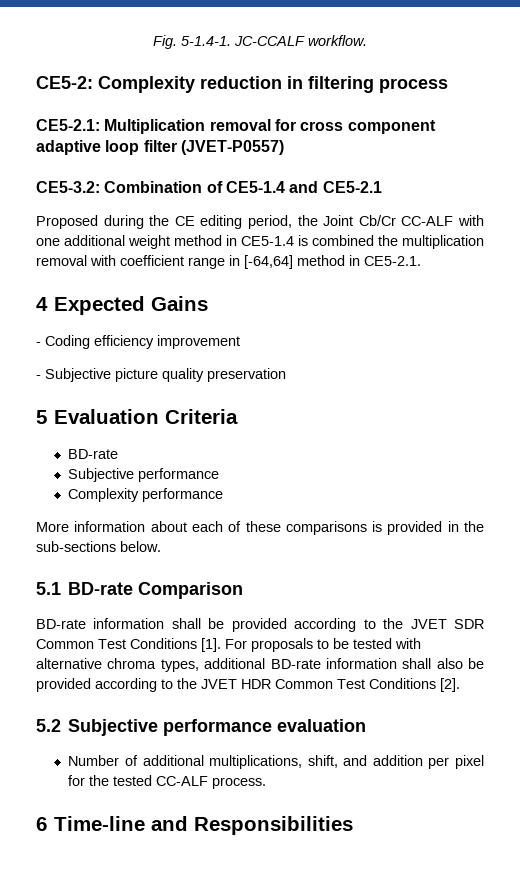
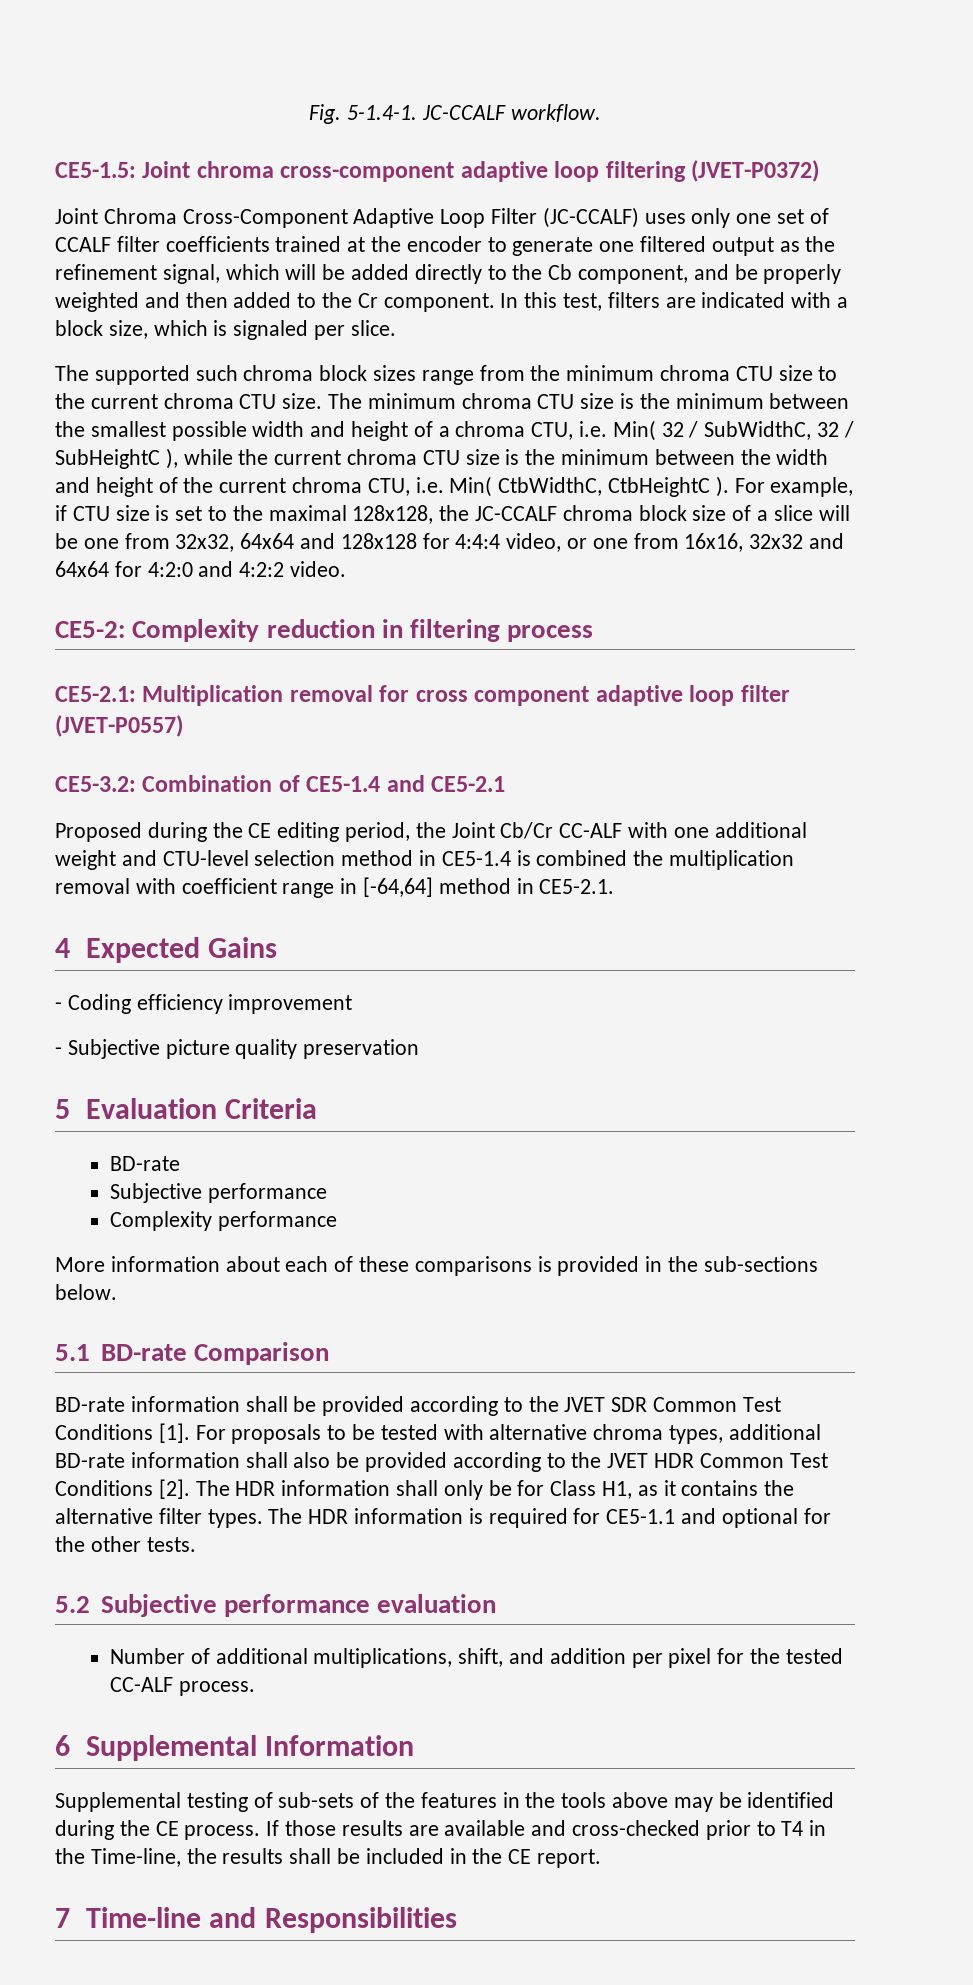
(367, 40) none -> [55,160,820,182] [55,207,829,228] [55,236,836,256] [55,264,842,284] [55,292,849,312] [55,320,396,340] [55,365,838,385] [55,393,850,409] [55,420,854,441] [55,448,829,469] [55,476,854,497] [55,505,850,524] [55,533,845,552] [55,561,347,577] // CE5-1.5: Joint chroma cross-component adaptive loop filtering (JVET-P0372) // Joint Chroma Cross-Component Adaptive Loop Filter (JC-CCALF) uses only one set of CCALF filter coefficients trained at the encoder to generate one filtered output as the refinement signal, which will be added directly to the Cb component, and be properly weighted and then added to the Cr component. In this test, filters are indicated with a block size, which is signaled per slice. // The supported such chroma block sizes range from the minimum chroma CTU size to the current chroma CTU size. The minimum chroma CTU size is the minimum between the smallest possible width and height of a chroma CTU, i.e. Min( 32 / SubWidthC, 32 / SubHeightC ), while the current chroma CTU size is the minimum between the width and height of the current chroma CTU, i.e. Min( CtbWidthC, CtbHeightC ). For example, if CTU size is set to the maximal 128x128, the JC-CCALF chroma block size of a slice will be one from 32x32, 64x64 and 128x128 for 4:4:4 video, or one from 16x16, 32x32 and 64x64 for 4:2:0 and 4:2:2 video.
(170, 242) none -> [121,850,336,866] and CTU-level selection
(460, 685) none -> [195,1480,795,1500] [55,1508,831,1528] [55,1536,196,1552] The HDR information shall only be for Class H1, as it contains the alternative filter types. The HDR information is required for CE5-1.1 and optional for the other tests.
(47, 824) none -> [86,1735,415,1761] [55,1792,835,1812] [55,1820,827,1840] [55,1848,602,1868] [55,1908,70,1928] Supplemental Information // Supplemental testing of sub-sets of the features in the tools above may be identified during the CE process. If those results are available and cross-checked prior to T4 in the Time-line, the results shall be included in the CE report. // 7

